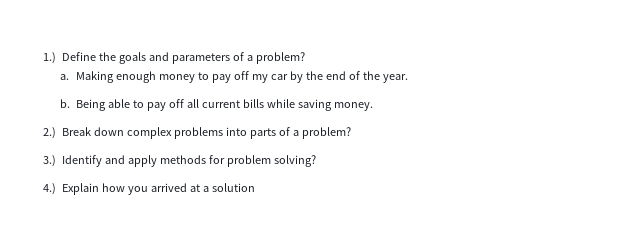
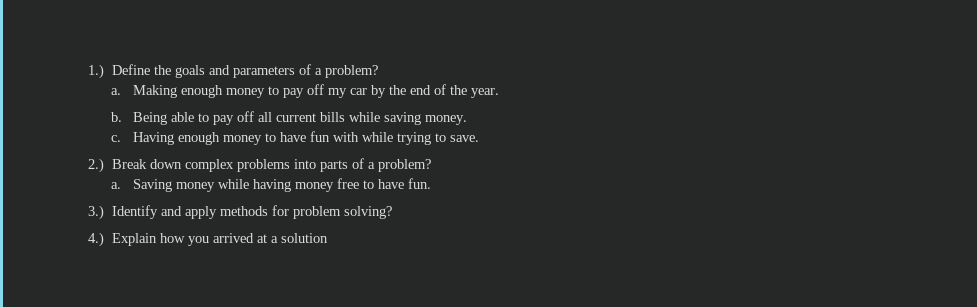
(373, 106) none -> [110,131,480,145] // c. Having enough money to have fun with while trying to save.
(351, 133) none -> [110,178,432,192] // a. Saving money while having money free to have fun.

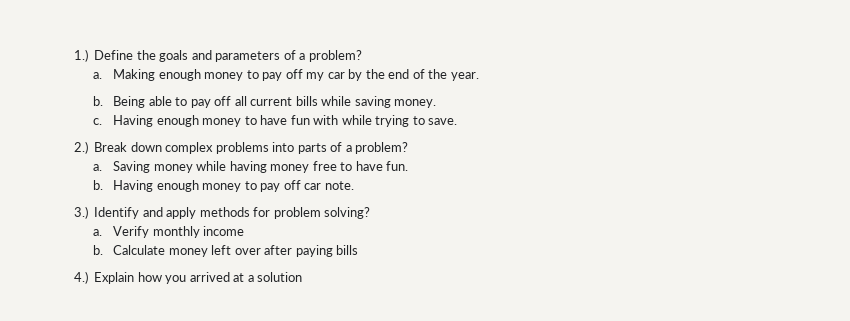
(432, 183) none -> [93,180,354,192] // b. Having enough money to pay off car note.
(392, 212) none -> [93,226,245,238] [93,245,359,257] // a. Verify monthly income // b. Calculate money left over after paying bills

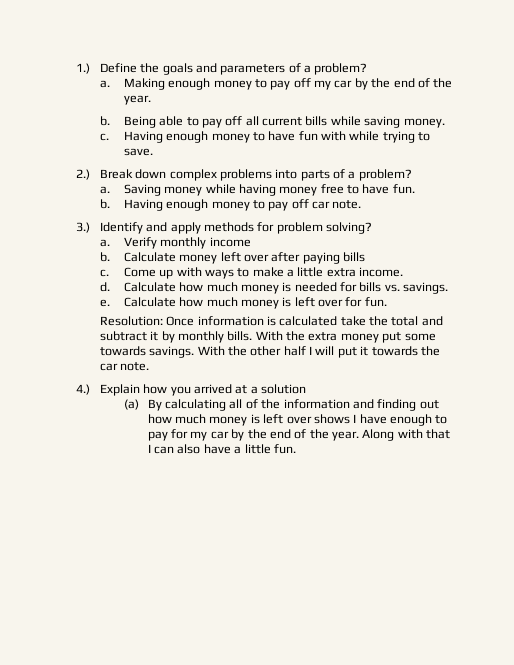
(359, 250) none -> [99,267,404,279] [99,282,449,294] [99,297,387,309] [99,316,443,326] [99,331,436,343] [99,346,440,358] [99,362,150,371] // c. Come up with ways to make a little extra income. // d. Calculate how much money is needed for bills vs. savings. // e. Calculate how much money is left over for fun. // Resolution: Once information is calculated take the total and subtract it by monthly bills. With the extra money put some towards savings. With the other half I will put it towards the car note.
(303, 277) none -> [123,399,439,411] [147,414,448,426] [147,429,451,441] [147,444,296,454] // (a) By calculating all of the information and finding out how much money is left over shows I have enough to pay for my car by the end of the year. Along with that I can also have a little fun.

